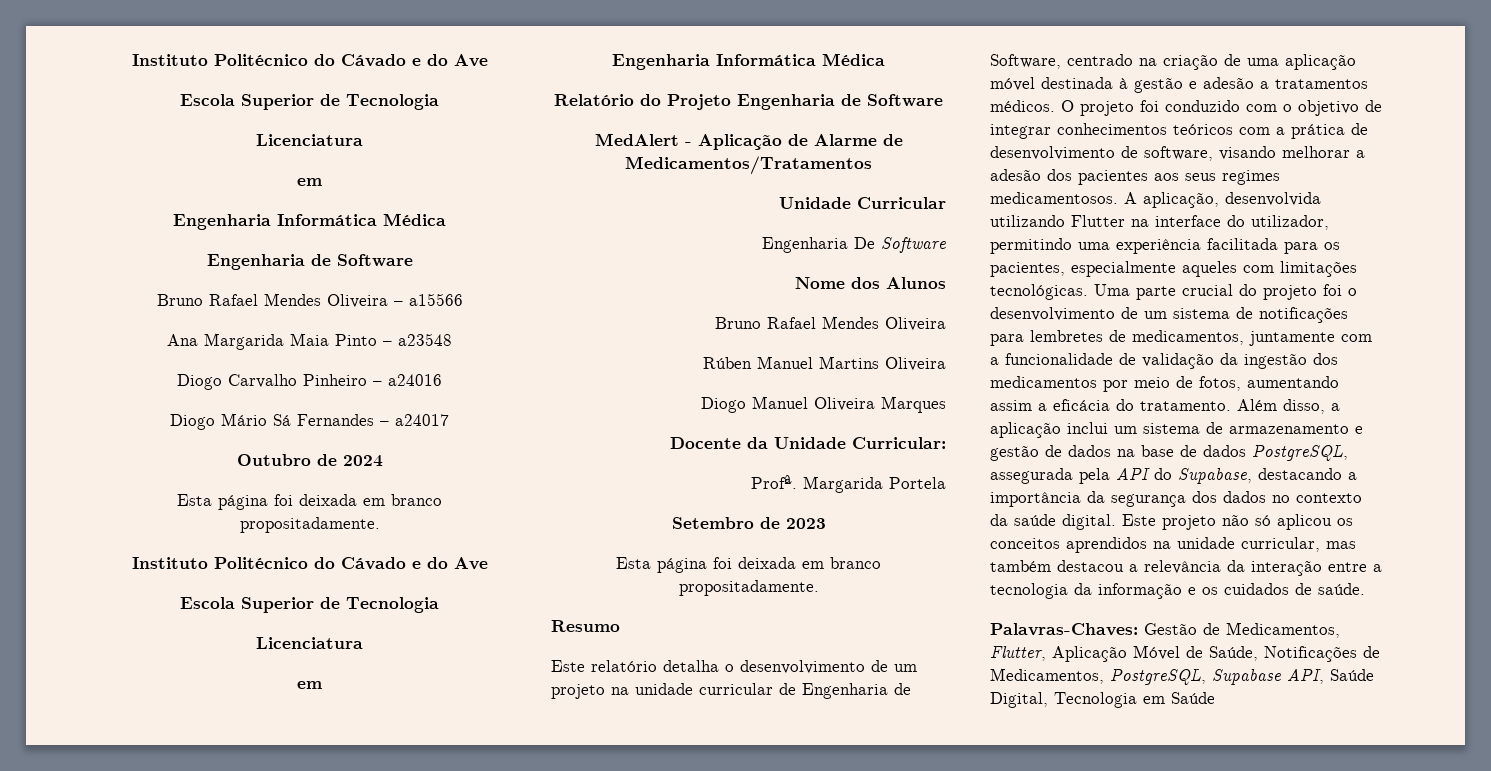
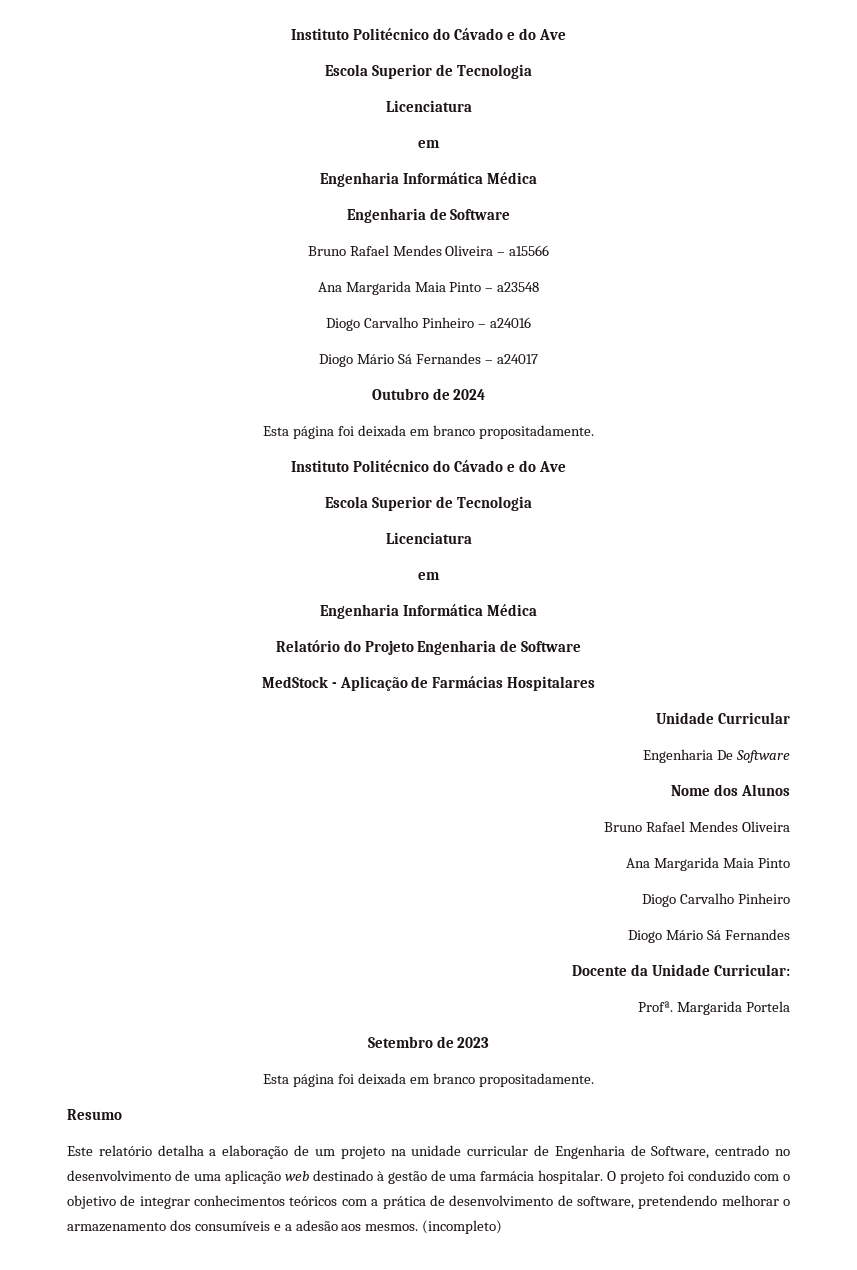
[594,133,679,146] MedAlert -> [261,676,328,688] MedStock
[813,134,903,146] [625,156,872,175] Alarme de Medicamentos/Tratamentos -> [432,676,596,691] Farmácias Hospitalares
[703,356,946,371] [701,396,946,413] Rúben Manuel Martins Oliveira // Diogo Manuel Oliveira Marques -> [626,857,790,871] [642,893,790,907] [628,929,790,943] Ana Margarida Maia Pinto // Diogo Carvalho Pinheiro // Diogo Mário Sá Fernandes
[725,660,865,674] o desenvolvimento -> [209,1145,289,1159] a elaboração
[1139,54,1218,70] na criação -> [775,1149,790,1156] [67,1170,171,1181] no desenvolvimento
[990,77,1368,93] [990,100,1055,112] móvel destinada à gestão e adesão a tratamentos médicos. -> [284,1170,604,1184] web destinado à gestão de uma farmácia hospitalar.
[1219,146,1365,160] [990,169,1280,185] [990,192,1321,208] [990,215,1329,230] [990,238,1340,254] [990,261,1357,277] [990,284,1357,300] [990,307,1348,323] [990,330,1372,346] [990,353,1338,369] [990,376,1339,392] [990,399,1340,414] [990,422,1363,438] [990,445,1348,461] [990,468,1357,484] [990,491,1362,507] [990,514,1353,530] [990,537,1356,553] [990,560,1382,576] [990,583,1365,599] [990,622,1340,638] [990,645,1380,662] [990,668,1374,685] [990,692,1215,708] visando melhorar a adesão dos pacientes aos seus regimes medicamentosos. A aplicação, desenvolvida utilizando Flutter na interface do utilizador, permitindo uma experiência facilitada para os pacientes, especialmente aqueles com limitações tecnológicas. Uma parte crucial do projeto foi o desenvolvimento de um sistema de notificações para lembretes de medicamentos, juntamente com a funcionalidade de validação da ingestão dos medicamentos por meio de fotos, aumentando assim a eficácia do tratamento. Além disso, a aplicação inclui um sistema de armazenamento e gestão de dados na base de dados PostgreSQL, assegurada pela API do Supabase, destacando a importância da segurança dos dados no contexto da saúde digital. Este projeto não só aplicou os conceitos aprendidos na unidade curricular, mas também destacou a relevância da interação entre a tecnologia da informação e os cuidados de saúde. // Palavras-Chaves: Gestão de Medicamentos, Flutter, Aplicação Móvel de Saúde, Notificações de Medicamentos, PostgreSQL, Supabase API, Saúde Digital, Tecnologia em Saúde -> [638,1195,790,1209] [67,1220,503,1234] pretendendo melhorar o armazenamento dos consumíveis e a adesão aos mesmos. (incompleto)

